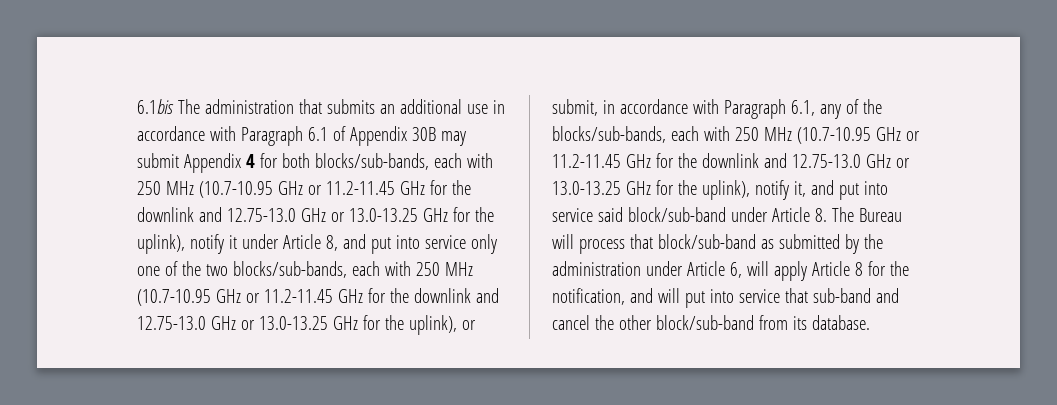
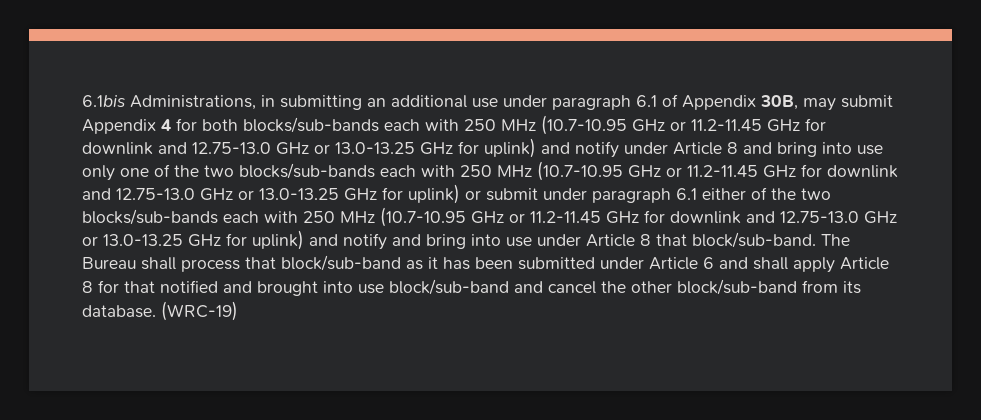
[177,99,505,114] [137,126,303,146] The administration that submits an additional use in accordance with Paragraph -> [130,95,631,110] Administrations, in submitting an additional use under paragraph
[411,127,436,141] 30B -> [760,95,798,110] 30B,
[314,153,429,170] blocks/sub-bands, -> [243,117,379,133] blocks/sub-bands
[451,180,471,195] [137,207,494,222] [137,234,466,254] the downlink and 12.75-13.0 GHz or 13.0-13.25 GHz for the uplink), notify it under Article 8, and put into service -> [82,138,883,158] downlink and 12.75-13.0 GHz or 13.0-13.25 GHz for uplink) and notify under Article 8 and bring into use
[232,261,347,278] blocks/sub-bands, -> [239,163,375,179] blocks/sub-bands
[389,288,499,303] [137,315,476,335] [552,99,882,119] [552,126,666,143] the downlink and 12.75-13.0 GHz or 13.0-13.25 GHz for the uplink), or submit, in accordance with Paragraph 6.1, any of the blocks/sub-bands, -> [827,165,898,178] [82,184,831,204] [82,209,218,225] downlink and 12.75-13.0 GHz or 13.0-13.25 GHz for uplink) or submit under paragraph 6.1 either of the two blocks/sub-bands
[677,153,910,168] [552,180,888,200] [552,207,827,222] the downlink and 12.75-13.0 GHz or 13.0-13.25 GHz for the uplink), notify it, and put into service said block/sub-band under Article 8. -> [670,211,897,224] [82,230,816,250] downlink and 12.75-13.0 GHz or 13.0-13.25 GHz for uplink) and notify and bring into use under Article 8 that block/sub-band.
[552,234,574,249] will -> [141,257,176,270] shall
[778,234,883,254] [552,261,909,281] [552,288,871,308] submitted by the administration under Article 6, will apply Article 8 for the notification, and will put into service that sub-band -> [428,257,889,273] [82,279,509,296] it has been submitted under Article 6 and shall apply Article 8 for that notified and brought into use block/sub-band
(870, 322) none -> [161,301,238,321] (WRC-19)

